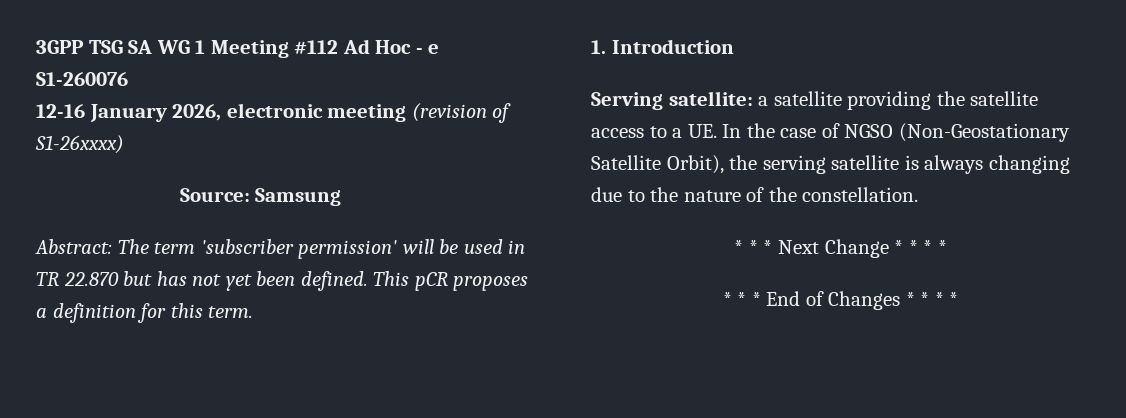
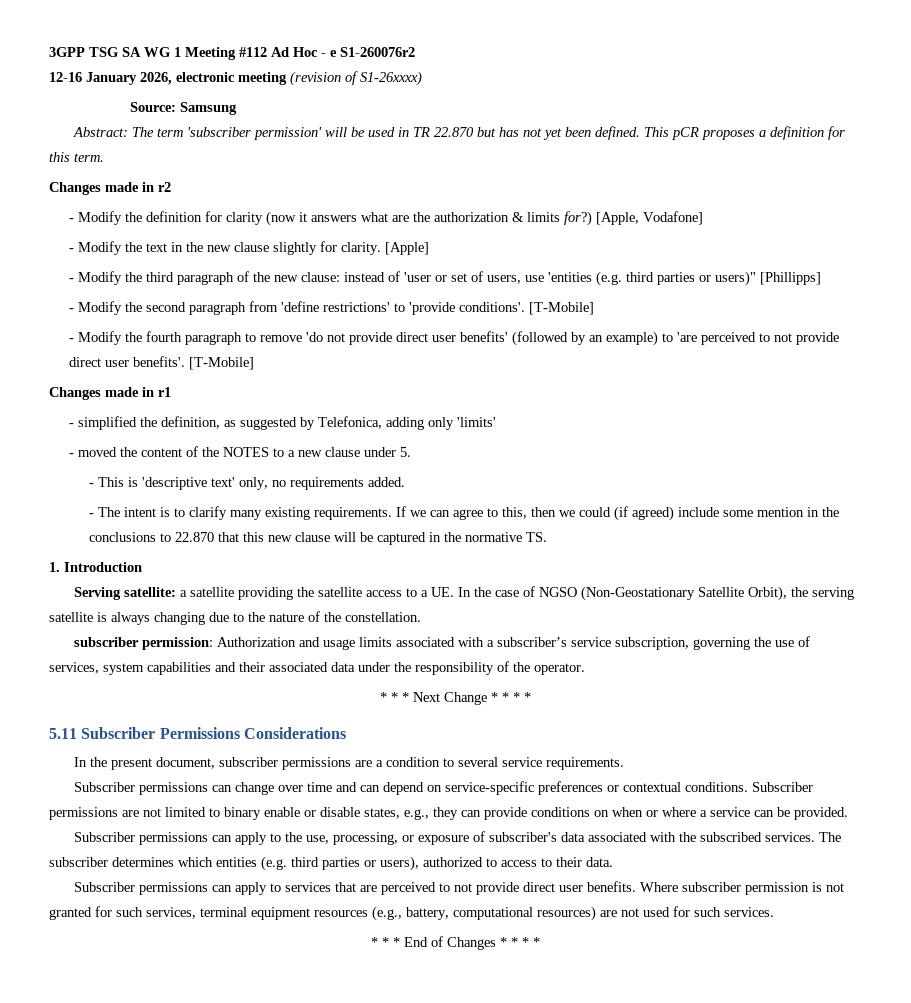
[36,72,128,86] S1-260076 -> [340,47,415,57] S1-260076r2
(254, 312) none -> [49,182,171,195] [69,211,704,226] [69,241,430,255] [69,271,822,286] [69,301,595,315] [69,331,840,346] [69,356,255,370] [49,387,171,400] [69,416,497,430] [69,446,412,457] [89,477,406,490] [89,506,840,521] [89,532,548,545] // Changes made in r2 // - Modify the definition for clarity (now it answers what are the authorization & limits for?) [Apple, Vodafone] // - Modify the text in the new clause slightly for clarity. [Apple] // - Modify the third paragraph of the new clause: instead of 'user or set of users, use 'entities (e.g. third parties or users)" [Phillipps] // - Modify the second paragraph from 'define restrictions' to 'provide conditions'. [T-Mobile] // - Modify the fourth paragraph to remove 'do not provide direct user benefits' (followed by an example) to 'are perceived to not provide direct user benefits'. [T-Mobile] // Changes made in r1 // - simplified the definition, as suggested by Telefonica, adding only 'limits' // - moved the content of the NOTES to a new clause under 5. // - This is 'descriptive text' only, no requirements added. // - The intent is to clarify many existing requirements. If we can agree to this, then we could (if agreed) include some mention in the conclusions to 22.870 that this new clause will be captured in the normative TS.
(919, 194) none -> [74,636,811,650] [49,661,585,675] // subscriber permission: Authorization and usage limits associated with a subscriber’s service subscription, governing the use of services, system capabilities and their associated data under the responsibility of the operator.
(947, 247) none -> [49,727,346,739] [74,757,625,770] [74,781,814,795] [49,807,848,820] [74,831,842,845] [49,856,613,871] [74,881,845,895] [49,906,774,921] // 5.11 Subscriber Permissions Considerations // In the present document, subscriber permissions are a condition to several service requirements. // Subscriber permissions can change over time and can depend on service-specific preferences or contextual conditions. Subscriber permissions are not limited to binary enable or disable states, e.g., they can provide conditions on when or where a service can be provided. // Subscriber permissions can apply to the use, processing, or exposure of subscriber's data associated with the subscribed services. The subscriber determines which entities (e.g. third parties or users), authorized to access to their data. // Subscriber permissions can apply to services that are perceived to not provide direct user benefits. Where subscriber permission is not granted for such services, terminal equipment resources (e.g., battery, computational resources) are not used for such services.

